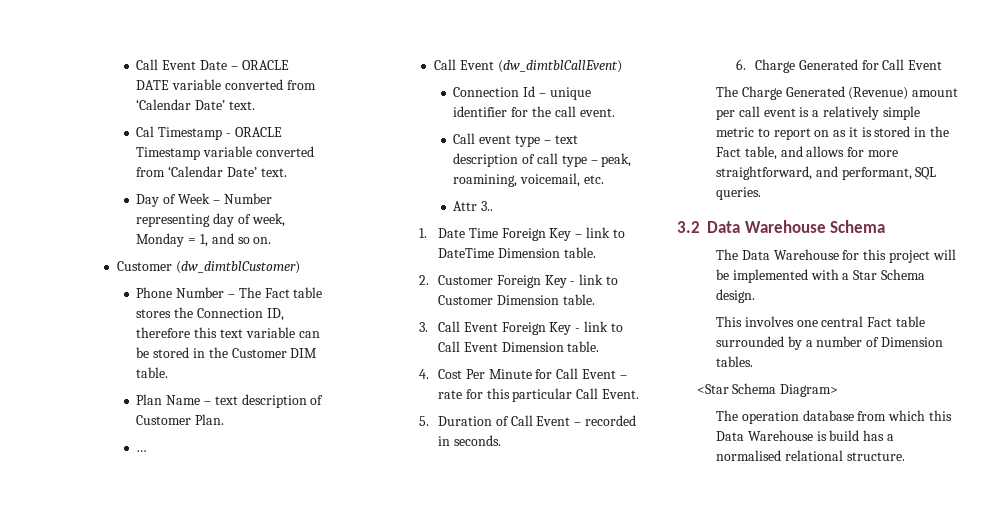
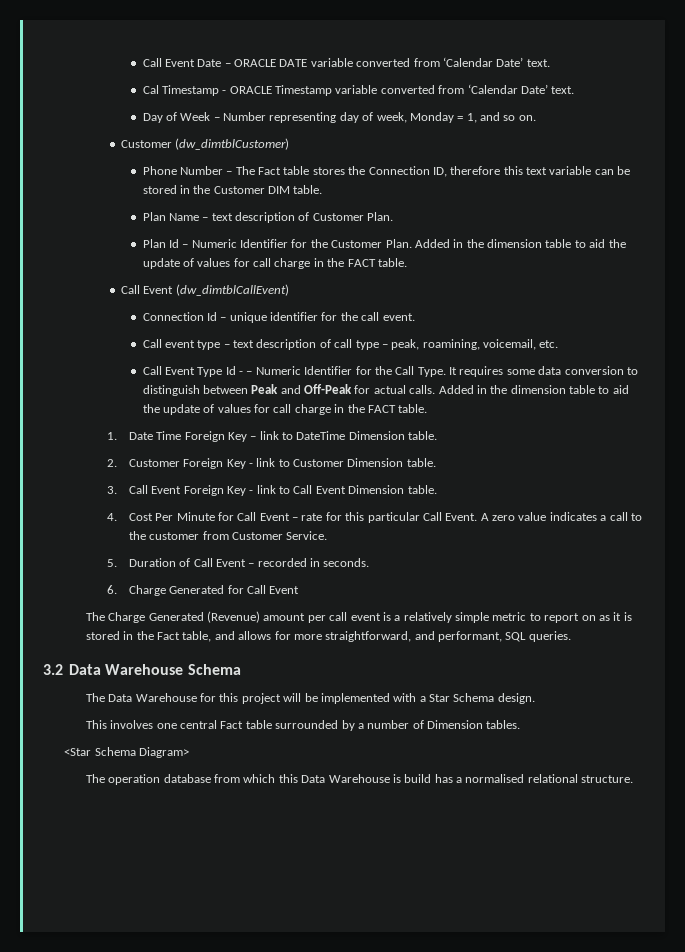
[136,450,148,452] … -> [142,239,626,248] [142,258,407,269] Plan Id – Numeric Identifier for the Customer Plan. Added in the dimension table to aid the update of values for call charge in the FACT table.
[453,201,494,211] Attr 3.. -> [142,366,638,377] [142,384,629,396] [142,404,428,415] Call Event Type Id - – Numeric Identifier for the Call Type. It requires some data conversion to distinguish between Peak and Off-Peak for actual calls. Added in the dimension table to aid the update of values for call charge in the FACT table.
(639, 394) none -> [480,512,642,521] [128,531,328,540] A zero value indicates a call to the customer from Customer Service.

